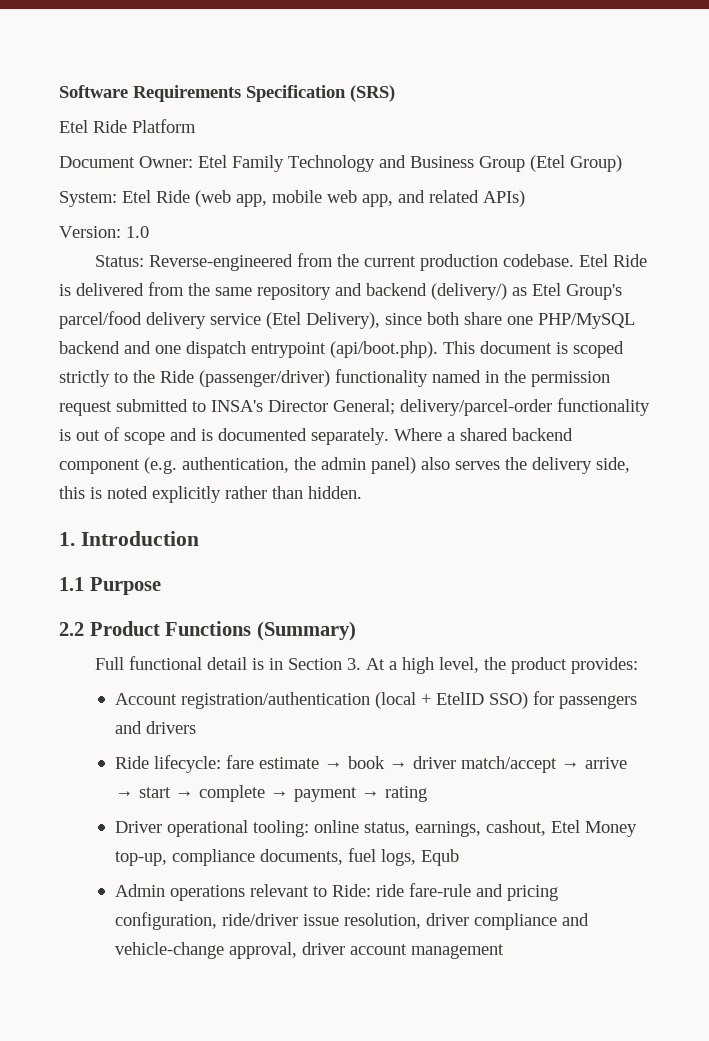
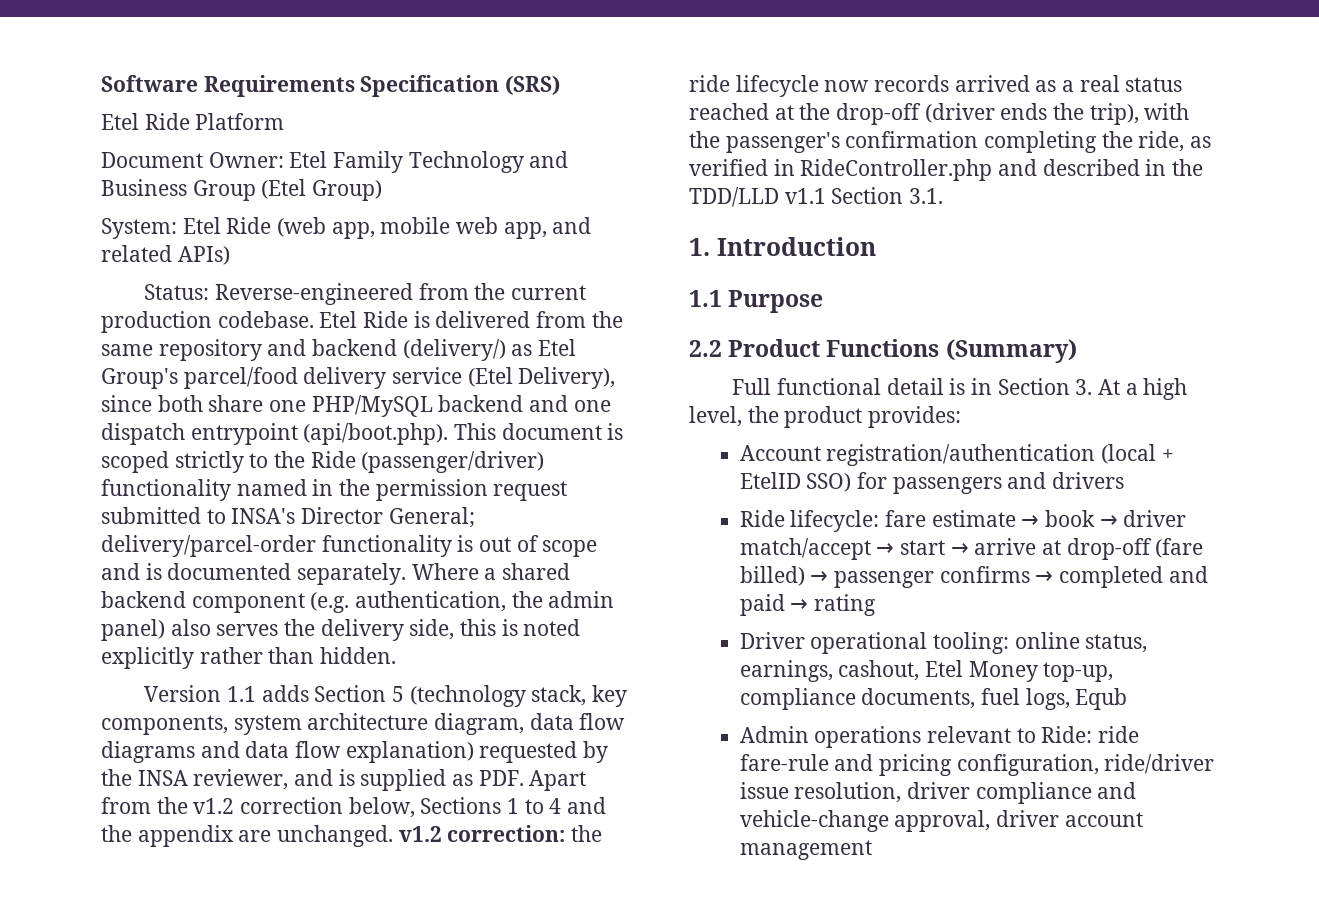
[59,226,149,238] // Version: 1.0 -> (230, 255) none
(362, 492) none -> [144,685,627,707] [101,713,626,735] [101,741,609,763] [101,769,587,791] [101,797,607,818] [101,825,603,847] [689,75,1183,97] [689,103,1190,125] [689,131,1212,153] [689,159,1204,181] [689,187,944,207] // Version 1.1 adds Section 5 (technology stack, key components, system architecture diagram, data flow diagrams and data flow explanation) requested by the INSA reviewer, and is supplied as PDF. Apart from the v1.2 correction below, Sections 1 to 4 and the appendix are unchanged. v1.2 correction: the ride lifecycle now records arrived as a real status reached at the drop-off (driver ends the trip), with the passenger's confirmation completing the ride, as verified in RideController.php and described in the TDD/LLD v1.1 Section 3.1.
[584,757,627,769] [114,785,357,802] arrive → start → complete → payment -> [899,538,1204,560] [739,566,1208,588] [739,594,785,616] start → arrive at drop-off (fare billed) → passenger confirms → completed and paid

